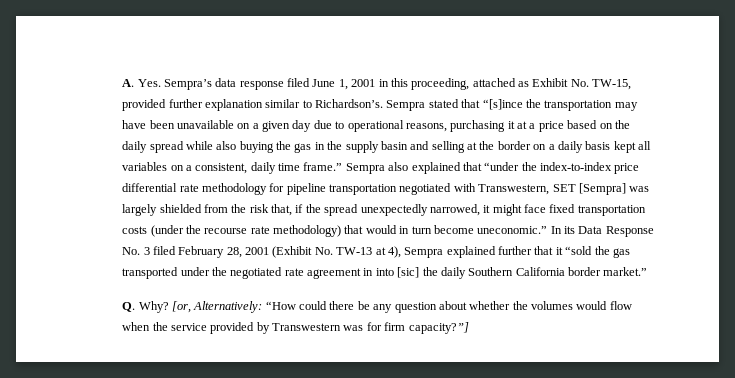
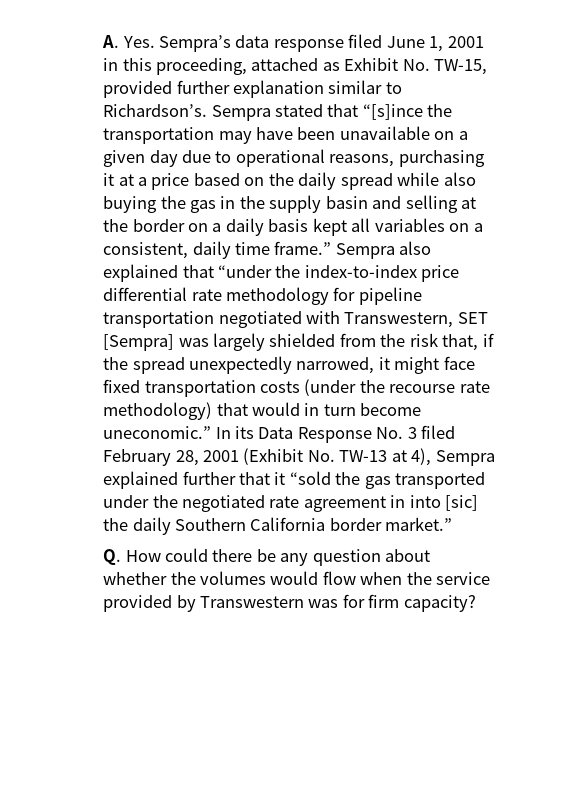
[138,301,296,313] Why? [or, Alternatively: “How -> [125,550,161,562] How
[408,322,469,334] capacity?”] -> [403,595,476,612] capacity?

